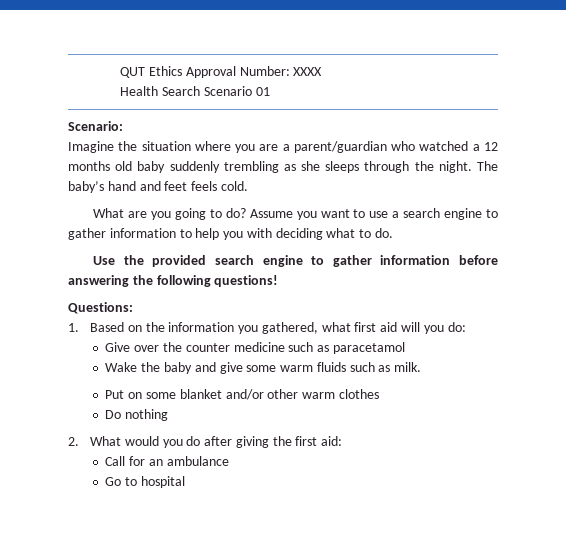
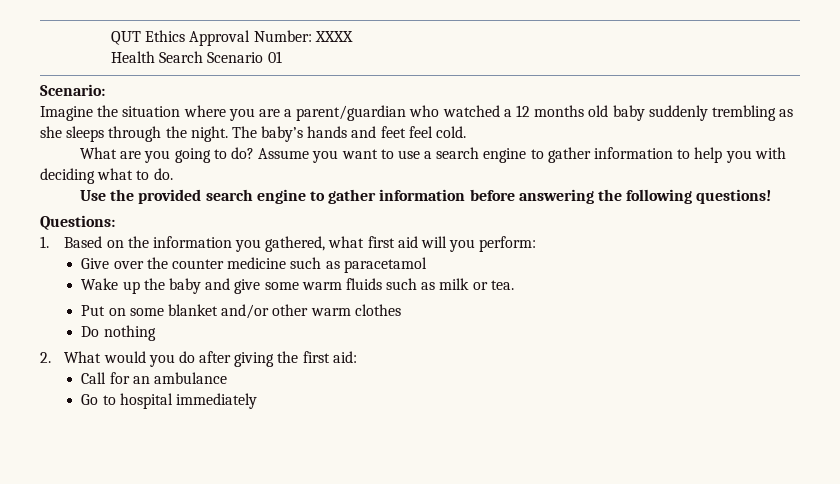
[107,181,136,191] hand -> [307,126,348,138] hands
[191,181,218,191] feels -> [408,126,433,138] feel
[447,322,466,332] do: -> [479,236,537,252] perform:
(138, 367) none -> [122,281,140,294] up
[394,362,422,372] milk. -> [439,278,514,290] milk or tea.
(185, 482) none -> [175,393,257,409] immediately

